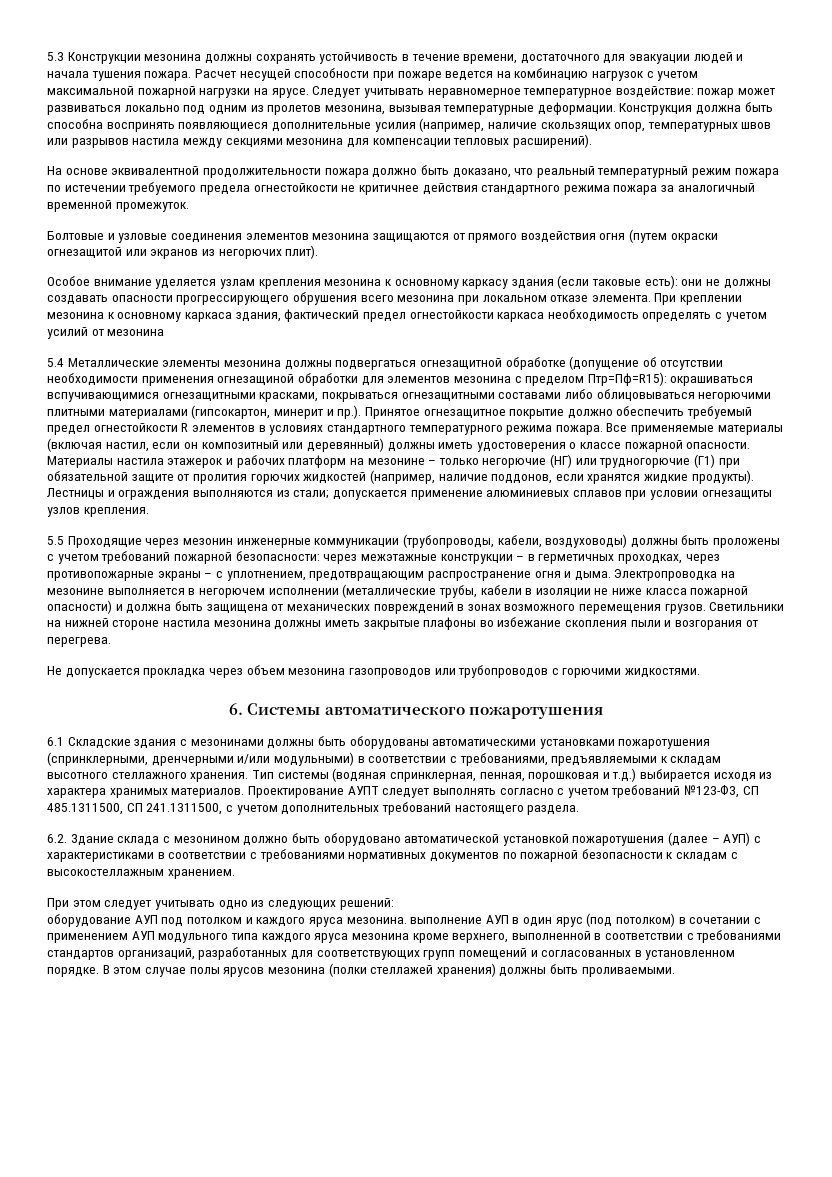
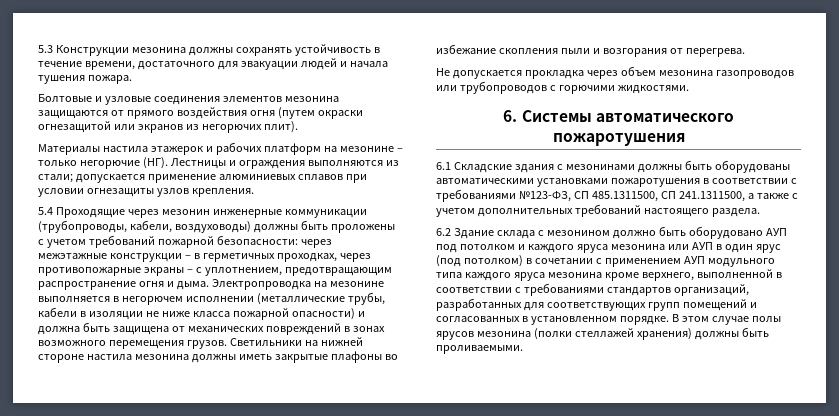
[194,68,699,81] [47,86,776,98] [47,102,773,115] [47,118,772,132] [47,134,592,148] [47,165,779,178] [47,182,755,195] [47,200,189,212] Расчет несущей способности при пожаре ведется на комбинацию нагрузок с учетом максимальной пожарной нагрузки на ярусе. Следует учитывать неравномерное температурное воздействие: пожар может развиваться локально под одним из пролетов мезонина, вызывая температурные деформации. Конструкция должна быть способна воспринять появляющиеся дополнительные усилия (например, наличие скользящих опор, температурных швов или разрывов настила между секциями мезонина для компенсации тепловых расширений). // На основе эквивалентной продолжительности пожара должно быть доказано, что реальный температурный режим пожара по истечении требуемого предела огнестойкости не критичнее действия стандартного режима пожара за аналогичный временной промежуток. -> (132, 79) none
[47,275,771,289] [47,292,743,305] [47,309,767,322] [47,327,165,339] [47,356,724,370] [47,372,754,386] [47,389,772,402] [47,405,753,419] [47,423,783,435] [47,438,751,452] Особое внимание уделяется узлам крепления мезонина к основному каркасу здания (если таковые есть): они не должны создавать опасности прогрессирующего обрушения всего мезонина при локальном отказе элемента. При креплении мезонина к основному каркаса здания, фактический предел огнестойкости каркаса необходимость определять с учетом усилий от мезонина // 5.4 Металлические элементы мезонина должны подвергаться огнезащитной обработке (допущение об отсутствии необходимости применения огнезащиной обработки для элементов мезонина с пределом Птр=Пф=R15): окрашиваться вспучивающимися огнезащитными красками, покрываться огнезащитными составами либо облицовываться негорючими плитными материалами (гипсокартон, минерит и пр.). Принятое огнезащитное покрытие должно обеспечить требуемый предел огнестойкости R элементов в условиях стандартного температурного режима пожара. Все применяемые материалы (включая настил, если он композитный или деревянный) должны иметь удостоверения о классе пожарной опасности. -> (298, 127) none
[550,454,740,468] [47,470,754,484] (НГ) или трудногорючие (Г1) при обязательной защите от пролития горючих жидкостей (например, наличие поддонов, если хранятся жидкие продукты). -> [142,157,168,169] (НГ).
[47,536,64,545] 5.5 -> [38,207,53,215] 5.4
[47,752,722,766] [47,768,773,782] [47,785,681,798] (спринклерными, дренчерными и/или модульными) в соответствии с требованиями, предъявляемыми к складам высотного стеллажного хранения. Тип системы (водяная спринклерная, пенная, порошковая и т.д.) выбирается исходя из характера хранимых материалов. Проектирование АУПТ следует выполнять согласно с учетом требований -> [702,178,797,184] [436,189,516,202] в соответствии с требованиями
(223, 809) none -> [747,193,789,199] а также
[47,834,67,843] 6.2. -> [436,228,451,236] 6.2
[404,832,762,846] [47,849,738,862] [47,869,235,879] [47,898,394,910] [47,914,131,927] автоматической установкой пожаротушения (далее – АУП) с характеристиками в соответствии с требованиями нормативных документов по пожарной безопасности к складам с высокостеллажным хранением. // При этом следует учитывать одно из следующих решений: // оборудование -> (763, 232) none
[346,917,483,924] мезонина. выполнение -> [610,244,689,250] мезонина или

